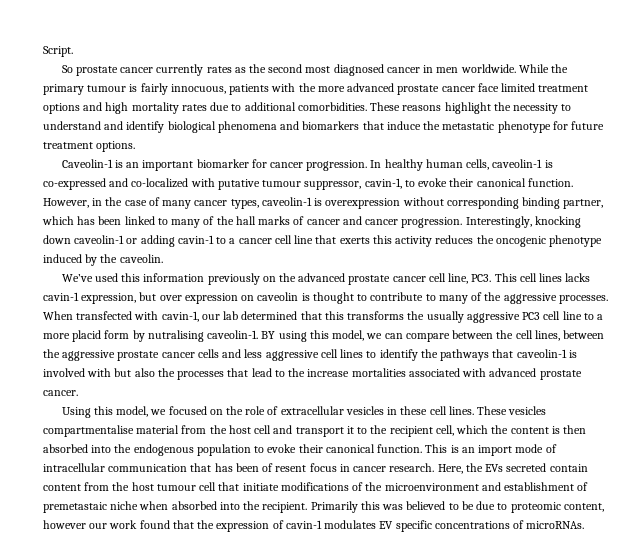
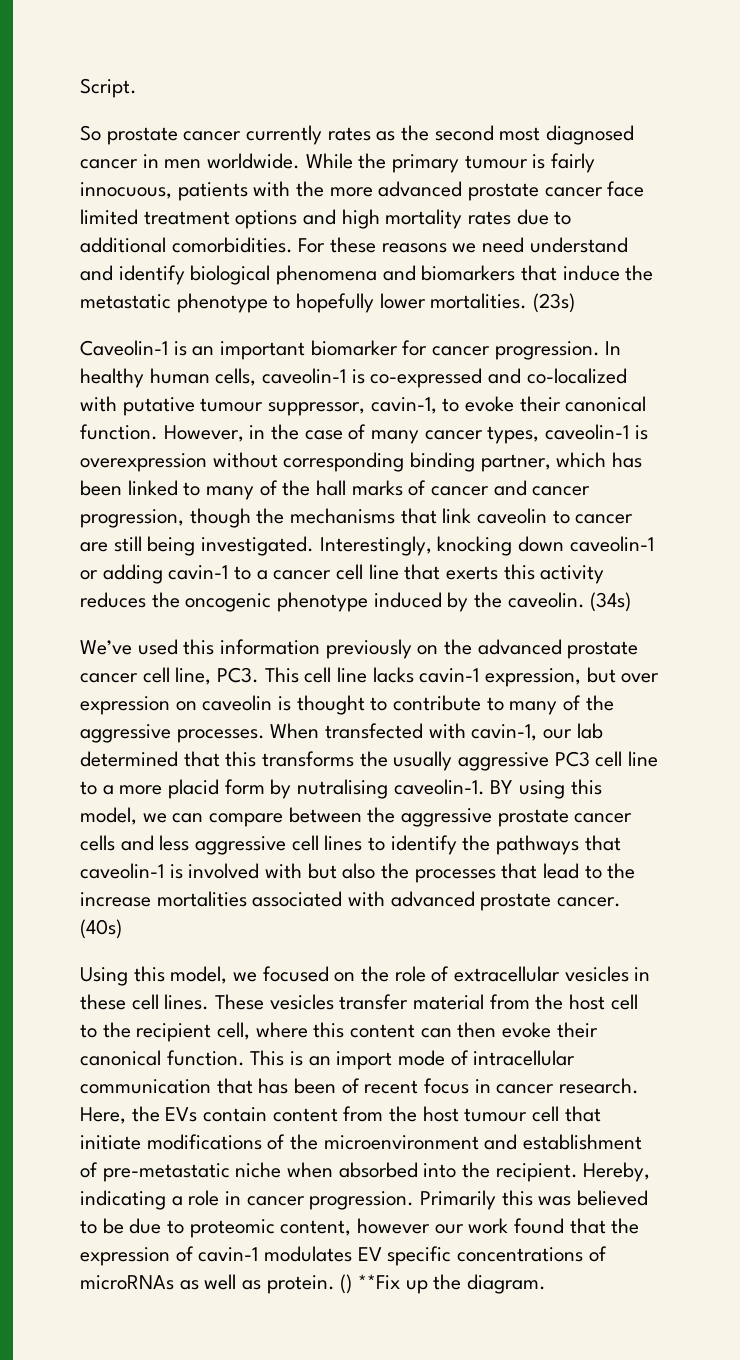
[370,102,572,114] These reasons highlight the necessity to -> [298,237,525,253] For these reasons we need
[552,121,605,130] [43,141,136,152] for future treatment options. -> [273,293,576,313] to hopefully lower mortalities. (23s)
[401,217,463,228] progression. -> [80,508,634,528] [80,536,315,556] progression, though the mechanisms that link caveolin to cancer are still being investigated.
(163, 258) none -> [590,592,632,612] (34s)
[539,273,563,282] lines -> [337,667,368,683] line
[515,330,605,341] [43,349,60,358] cell lines, between the -> (396, 815) none
(78, 393) none -> [80,919,122,939] (40s)
[43,425,134,437] compartmentalise -> [339,994,409,1010] transfer
[273,425,354,437] and transport it -> (638, 1002) none
[456,425,587,434] [43,444,265,456] which the content is then absorbed into the endogenous population to -> [255,1022,497,1038] where this content can then
[275,465,307,472] resent -> [364,1080,419,1094] recent
[506,463,547,472] secreted -> (198, 1114) none
[43,502,107,513] premetastaic -> [102,1163,230,1182] pre-metastatic
(308, 507) none -> [583,1162,651,1182] [80,1190,415,1210] Hereby, indicating a role in cancer progression.
[526,521,585,529] microRNAs. -> [80,1274,547,1294] microRNAs as well as protein. () **Fix up the diagram.

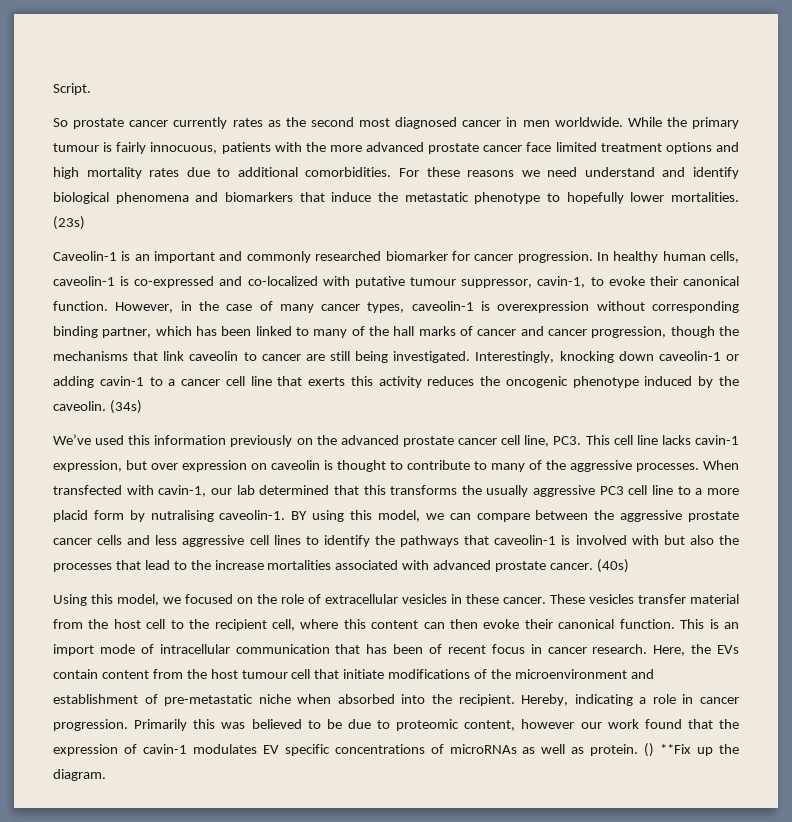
(306, 350) none -> [219,251,382,263] and commonly researched
[131,994,210,1010] cell lines. -> [503,597,546,604] cancer.

